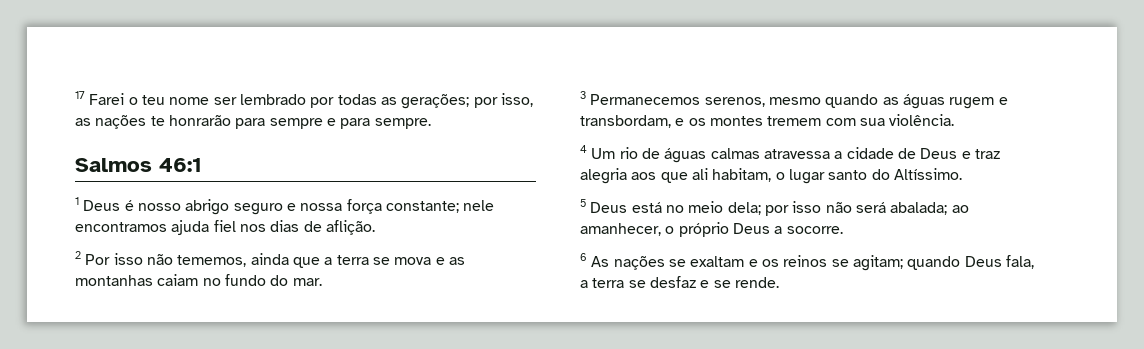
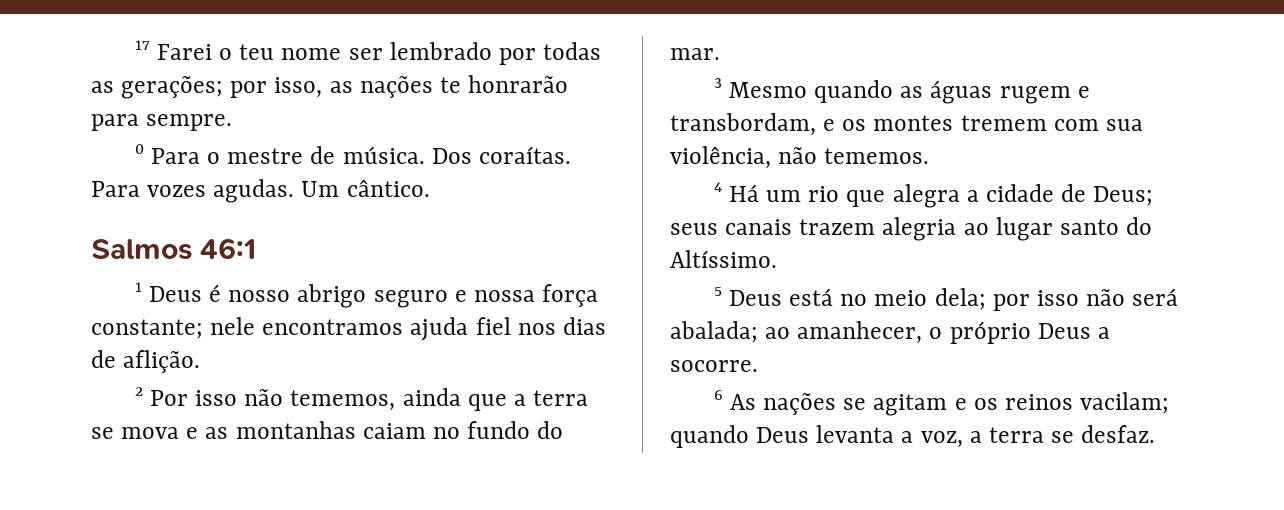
[269,118,431,129] sempre e para sempre. -> [146,114,233,131] [134,144,571,164] [91,179,430,203] sempre. // 0 Para o mestre de música. Dos coraítas. Para vozes agudas. Um cântico.
[590,94,821,107] Permanecemos serenos, mesmo -> [729,82,808,98] Mesmo
[889,114,955,126] [580,145,1000,163] [580,168,785,184] violência. // 4 Um rio de águas calmas atravessa a cidade de Deus e traz alegria aos que ali habitam, o -> [670,146,930,169] [713,182,1154,208] [670,217,989,241] violência, não tememos. // 4 Há um rio que alegra a cidade de Deus; seus canais trazem alegria ao
[690,256,745,267] exaltam -> [873,394,948,416] agitam
[831,255,1034,271] [580,276,779,288] se agitam; quando Deus fala, a terra se desfaz e se rende. -> [1080,392,1170,414] [670,425,1156,448] vacilam; quando Deus levanta a voz, a terra se desfaz.

